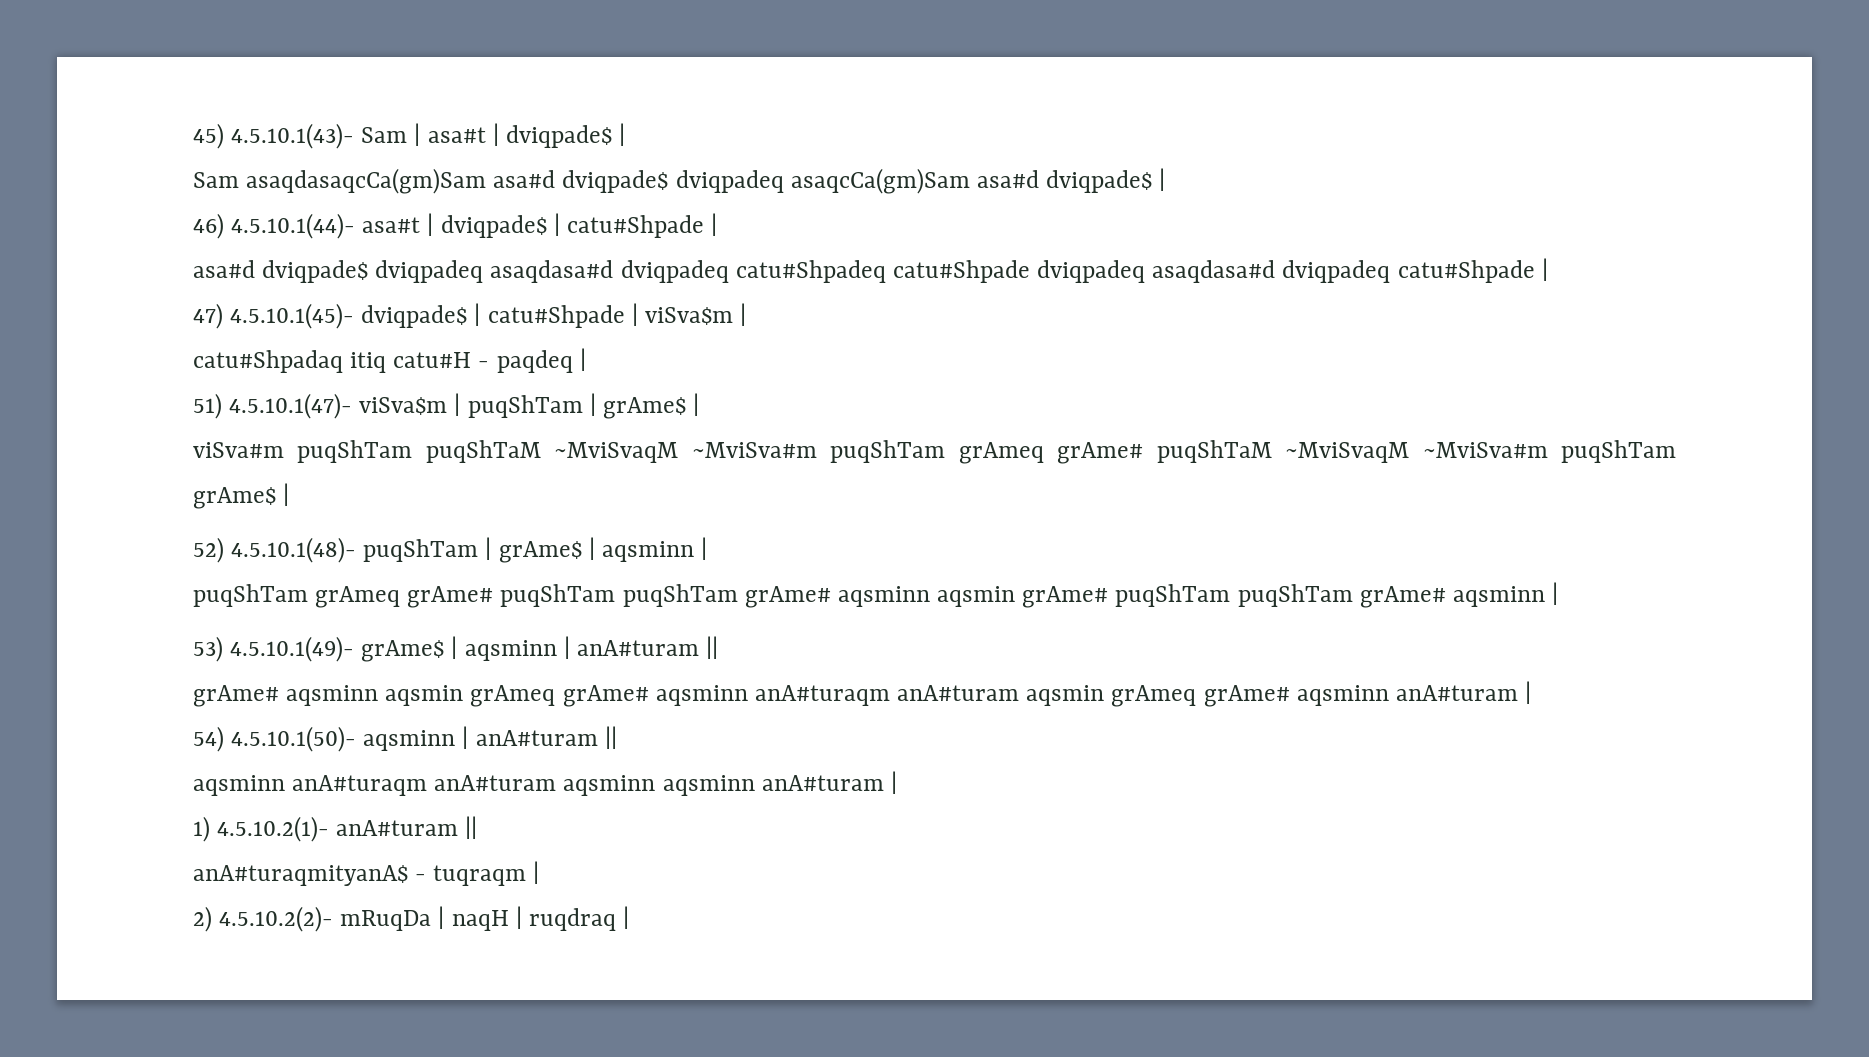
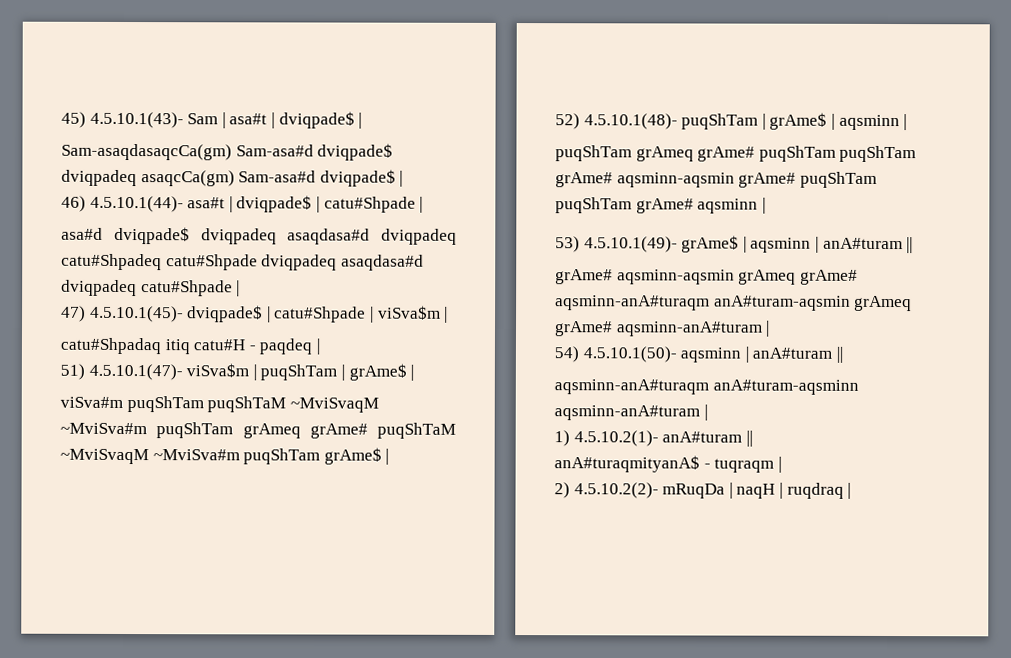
[193,168,1039,194] Sam asaqdasaqcCa(gm)Sam asa#d dviqpade$ dviqpadeq asaqcCa(gm)Sam asa#d -> [61,143,394,161] [61,169,317,187] Sam-asaqdasaqcCa(gm) Sam-asa#d dviqpade$ dviqpadeq asaqcCa(gm) Sam-asa#d
[837,586,1016,607] aqsminn aqsmin -> [616,172,735,188] aqsminn-aqsmin
[286,685,1518,707] aqsminn aqsmin grAmeq grAme# aqsminn anA#turaqm anA#turam aqsmin grAmeq grAme# aqsminn anA#turam -> [616,269,858,285] [555,295,913,312] [554,321,763,337] aqsminn-aqsmin grAmeq grAme# aqsminn-anA#turaqm anA#turam-aqsmin grAmeq grAme# aqsminn-anA#turam
[193,775,884,796] aqsminn anA#turaqm anA#turam aqsminn aqsminn anA#turam -> [554,379,859,395] [554,405,700,421] aqsminn-anA#turaqm anA#turam-aqsminn aqsminn-anA#turam

